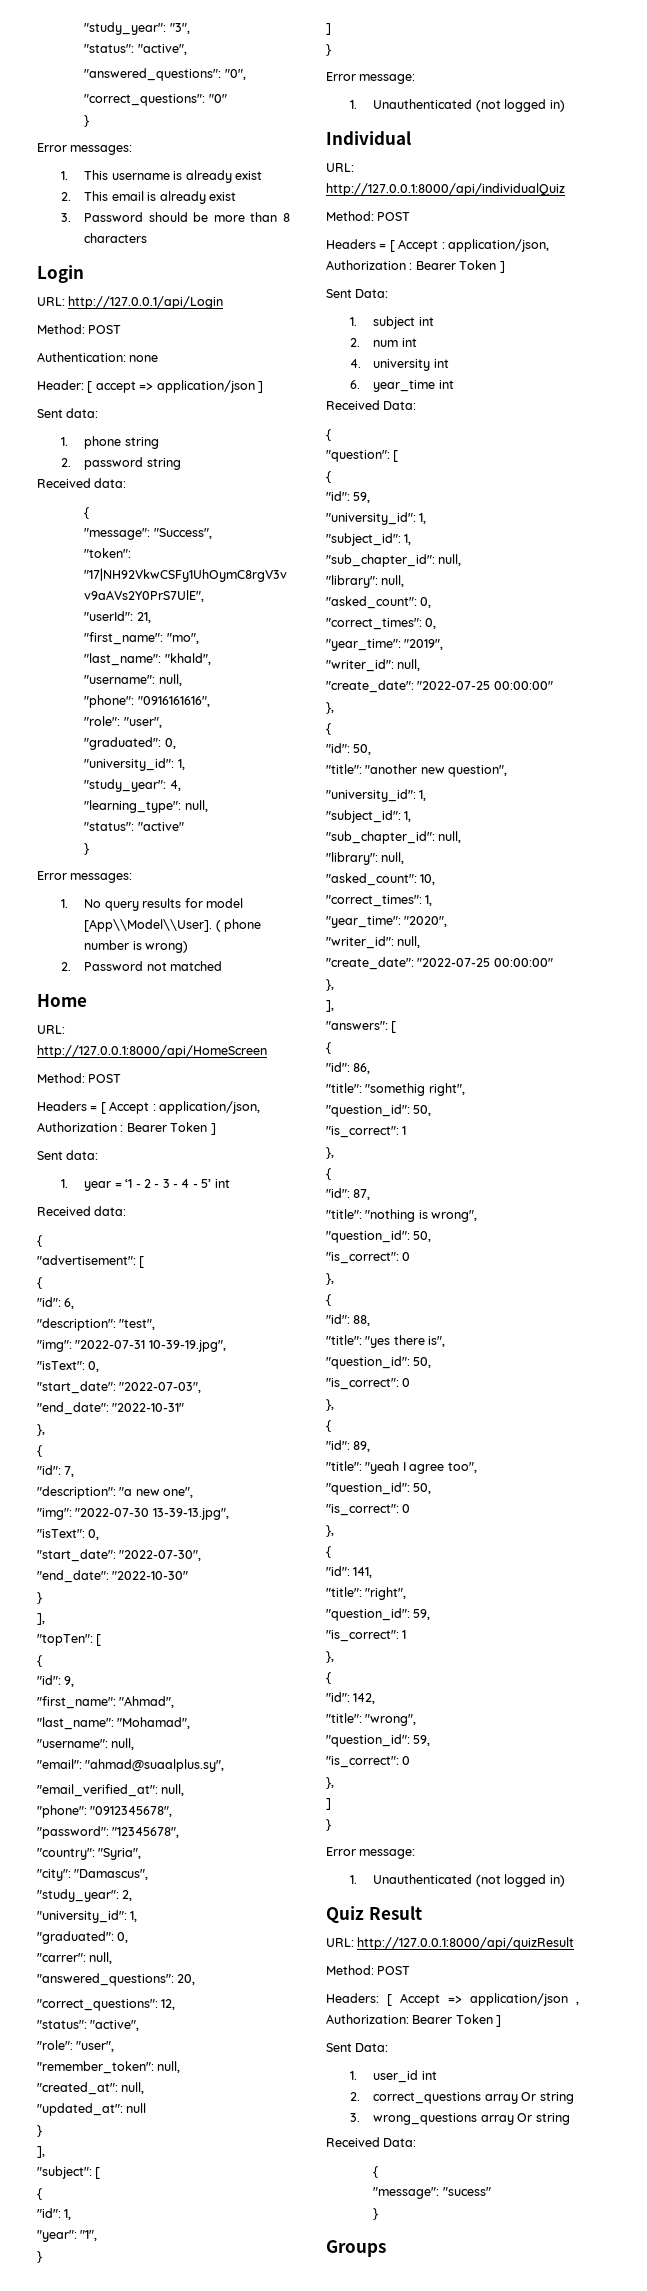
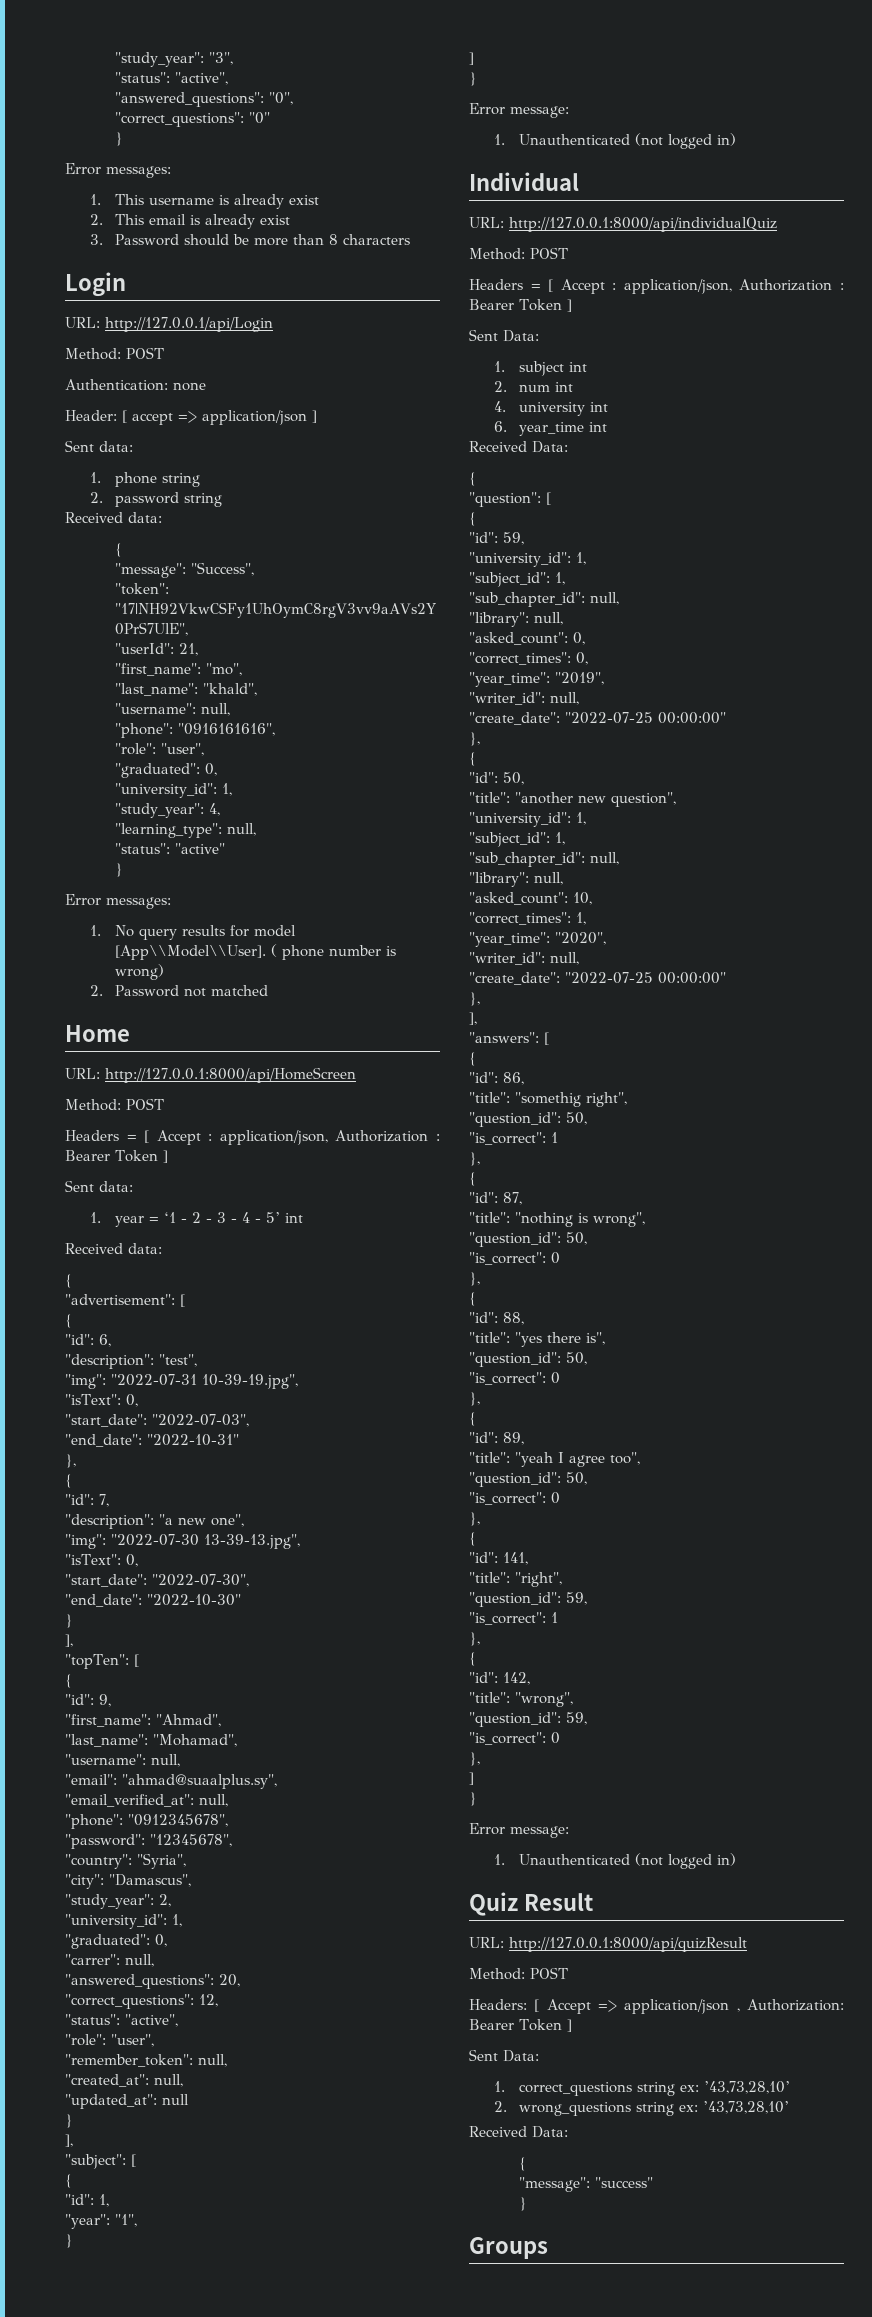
[373,2070,437,2083] [349,2092,574,2104] [349,2113,570,2125] user_id int // 2. correct_questions array Or string // 3. wrong_questions array Or string -> [518,2081,790,2096] [493,2101,789,2116] correct_questions string ex: ’43,73,28,10’ // 2. wrong_questions string ex: ’43,73,28,10’
[442,2187,491,2196] "sucess" -> [594,2177,653,2188] "success"

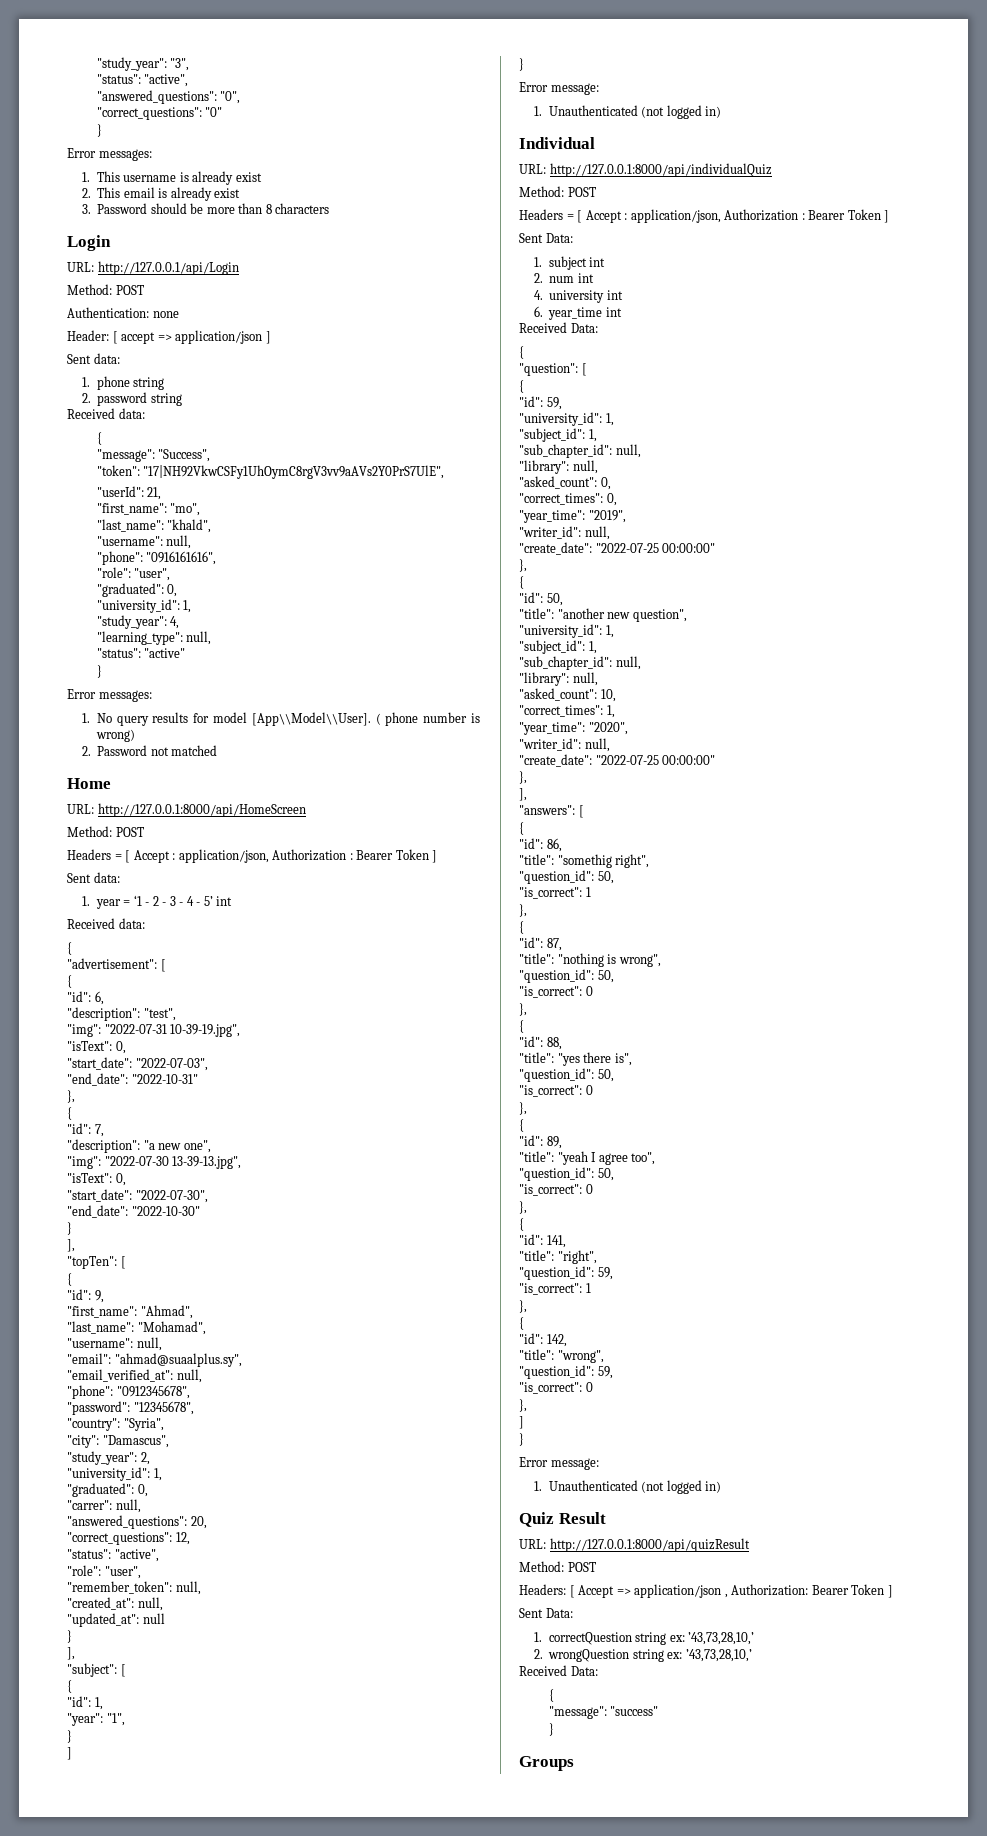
[518,2081,790,2096] [493,2101,789,2116] correct_questions string ex: ’43,73,28,10’ // 2. wrong_questions string ex: ’43,73,28,10’ -> [548,1632,755,1645] [533,1649,752,1662] correctQuestion string ex: ’43,73,28,10,’ // 2. wrongQuestion string ex: ’43,73,28,10,’

